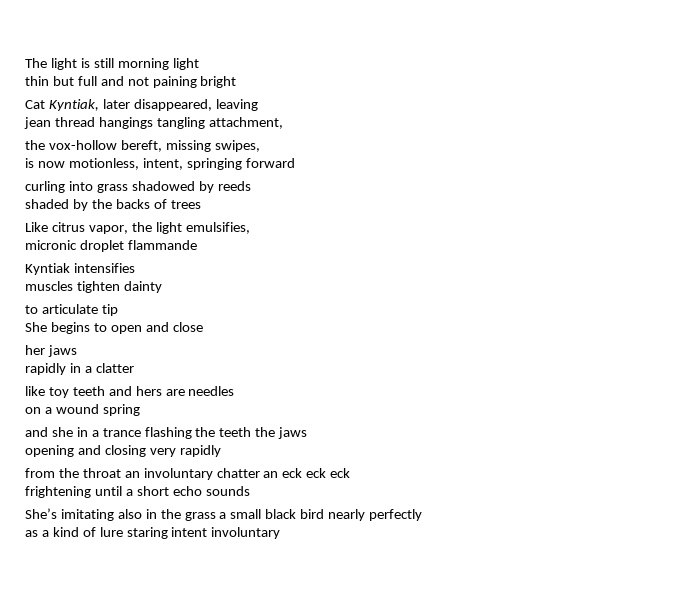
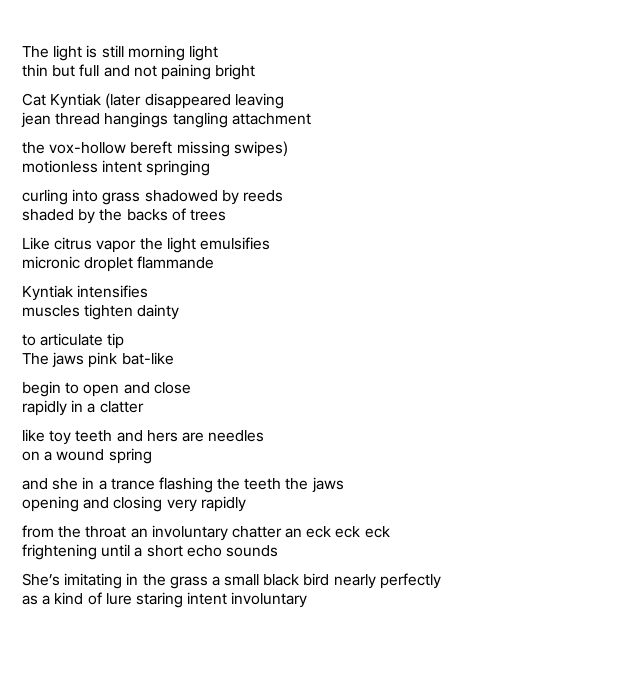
[48,99,212,111] Kyntiak, later disappeared, -> [50,93,231,109] Kyntiak (later disappeared
[208,117,283,129] attachment, -> [231,113,311,125] attachment
[120,140,260,152] [25,158,183,170] bereft, missing swipes, // is now motionless, intent, -> [130,141,288,157] [22,160,143,173] bereft missing swipes) // motionless intent
[245,158,295,168] forward -> (211, 168) none
[88,225,128,234] vapor, -> [96,240,137,253] vapor
[185,222,250,234] emulsifies, -> [199,237,270,250] emulsifies
[25,322,90,334] She begins -> [22,352,174,368] [22,381,61,397] The jaws pink bat-like // begin
[25,345,77,357] // her jaws -> (191, 388) none
[117,509,142,519] also -> (123, 581) none

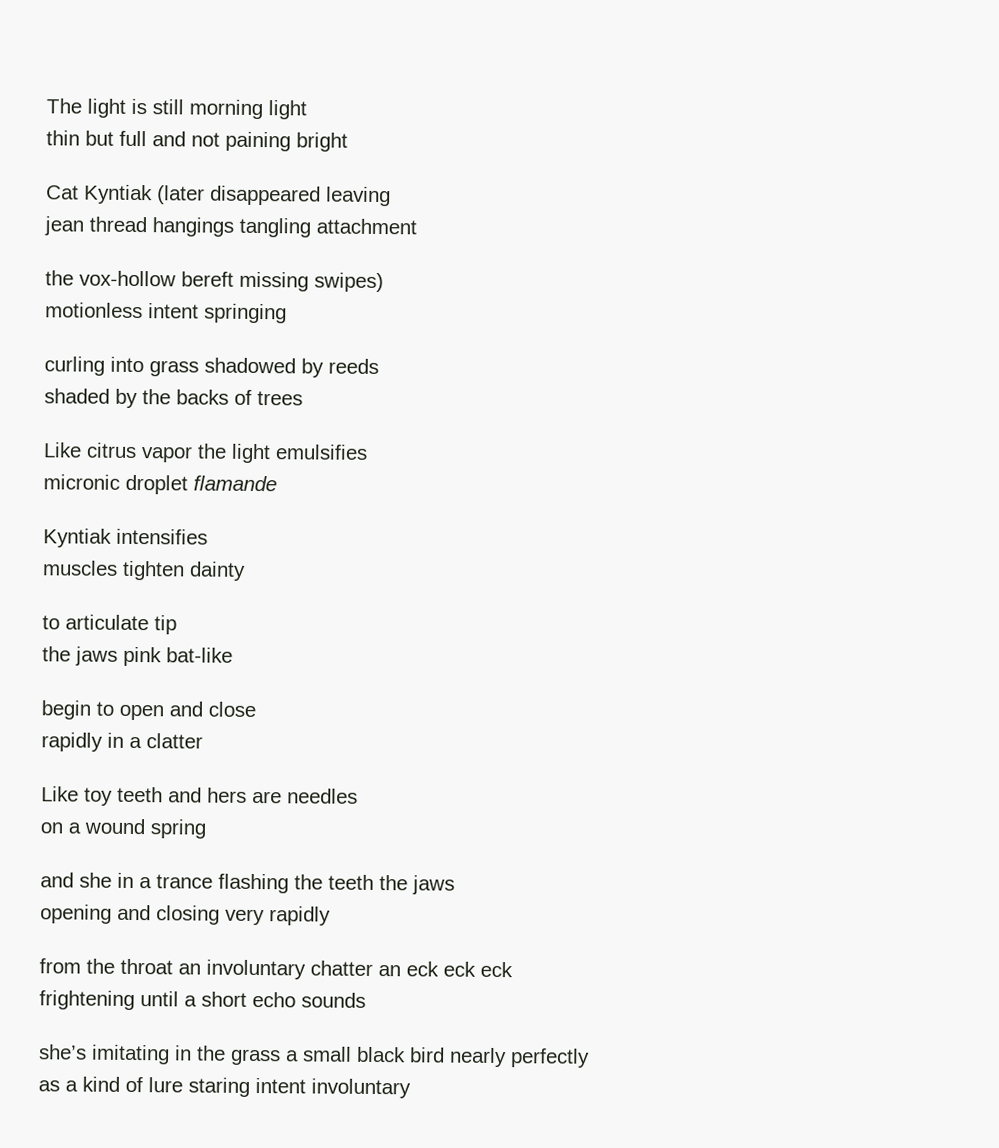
[137,256,215,269] flammande -> [193,475,277,492] flamande
[22,353,49,365] The -> [42,646,71,662] the
[22,429,45,442] like -> [41,786,79,802] Like
[22,573,60,586] She’s -> [39,1044,87,1060] she’s

